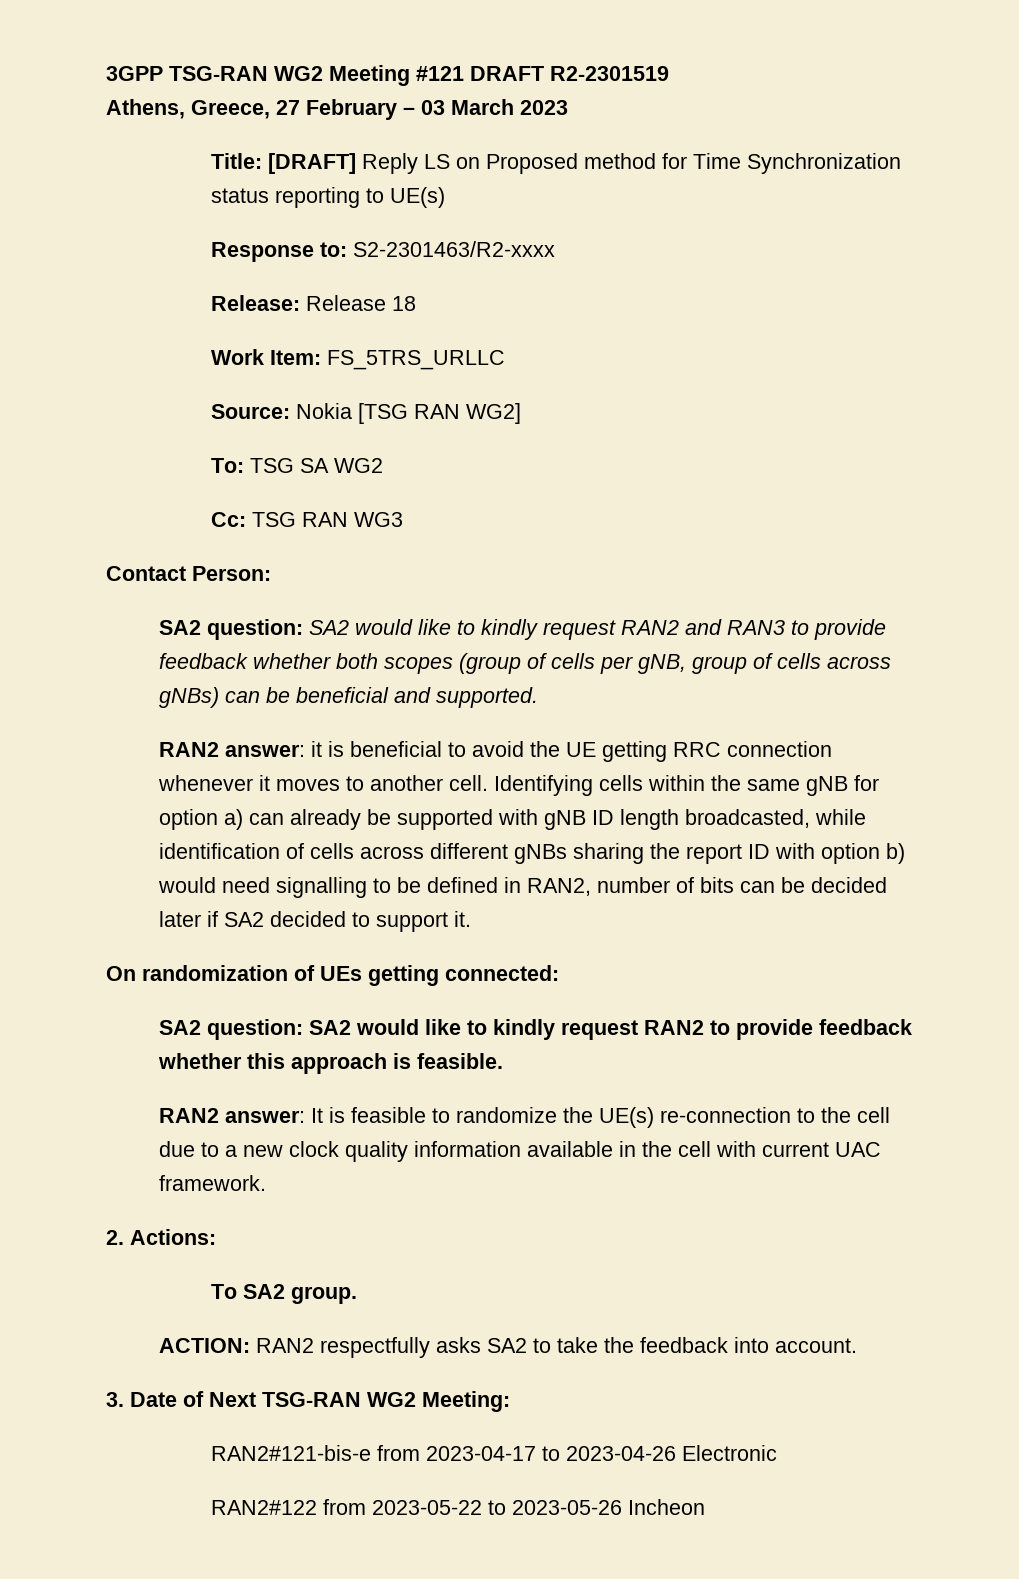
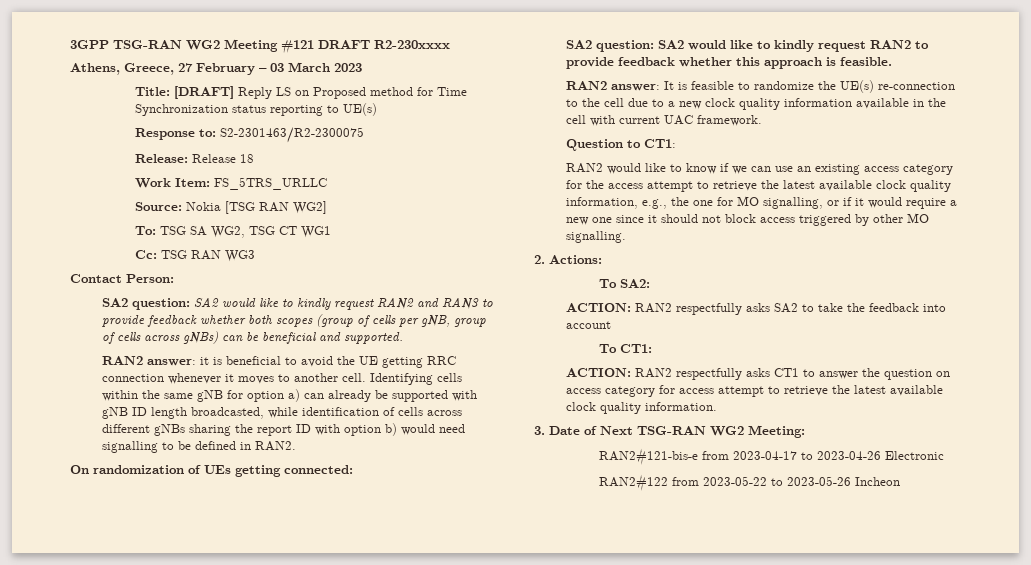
[550,66,669,81] R2-2301519 -> [374,40,450,49] R2-230xxxx
[353,241,556,257] S2-2301463/R2-xxxx -> [219,127,364,143] S2-2301463/R2-2300075
[334,458,384,473] WG2 -> [210,226,331,238] WG2, TSG CT WG1
[526,877,887,896] [158,911,471,932] RAN2, number of bits can be decided later if SA2 decided to support it. -> [255,441,297,451] RAN2.
(266, 1183) none -> [566,139,677,151] [566,163,954,175] [566,180,952,192] [566,196,958,209] [566,213,930,226] [566,231,627,243] // Question to CT1: // RAN2 would like to know if we can use an existing access category for the access attempt to retrieve the latest available clock quality information, e.g., the one for MO signalling, or if it would require a new one since it should not block access triggered by other MO signalling.
[243,1284,358,1304] SA2 group. -> [619,279,650,288] SA2:
[774,1338,857,1353] account. -> [566,321,612,329] [598,344,652,353] [566,368,951,380] [566,385,944,397] [566,402,718,414] account // To CT1: // ACTION: RAN2 respectfully asks CT1 to answer the question on access category for access attempt to retrieve the latest available clock quality information.

